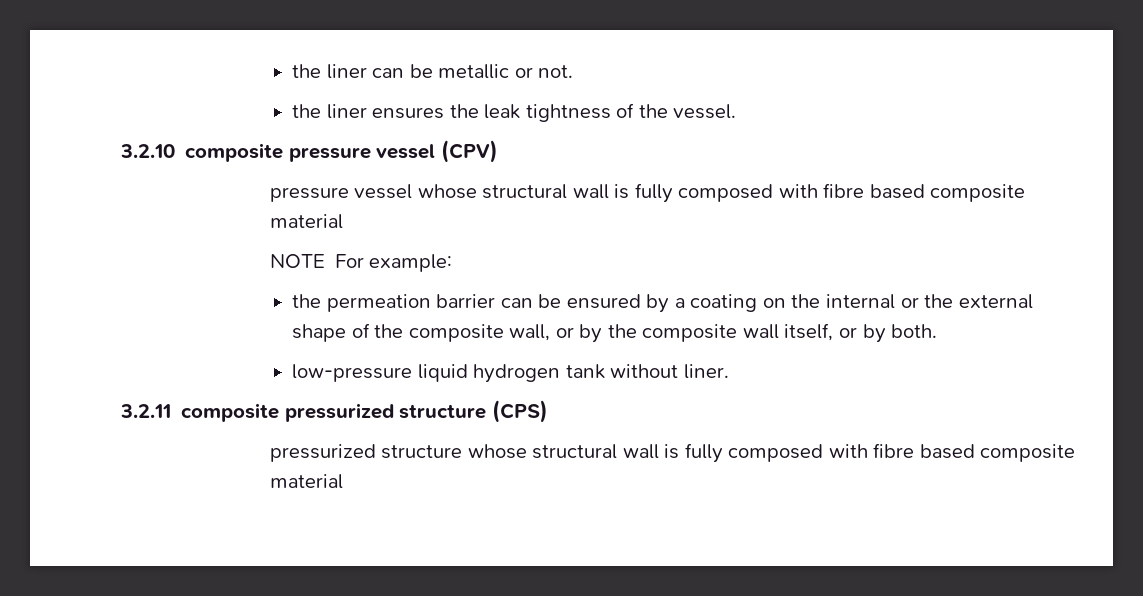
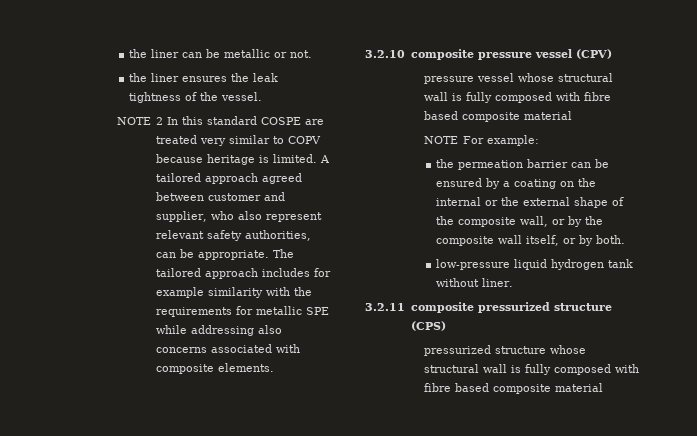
(737, 111) none -> [116,116,325,125] [156,135,322,146] [156,154,331,165] [156,173,303,184] [156,192,286,201] [156,211,323,222] [156,230,312,241] [156,249,295,260] [156,268,332,279] [156,287,313,298] [156,306,330,317] [156,325,283,336] [156,344,301,353] [156,363,275,374] // NOTE 2 In this standard COSPE are treated very similar to COPV because heritage is limited. A tailored approach agreed between customer and supplier, who also represent relevant safety authorities, can be appropriate. The tailored approach includes for example similarity with the requirements for metallic SPE while addressing also concerns associated with composite elements.

